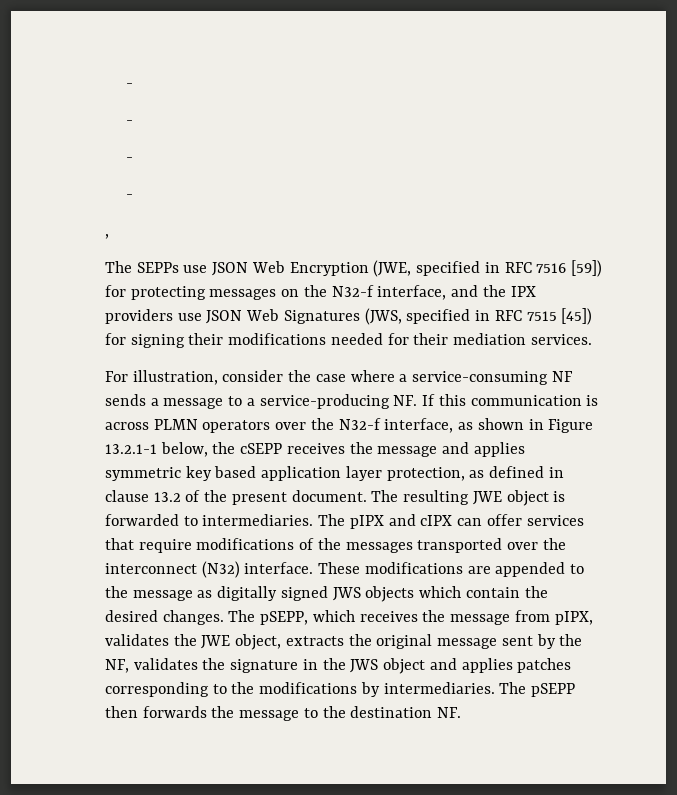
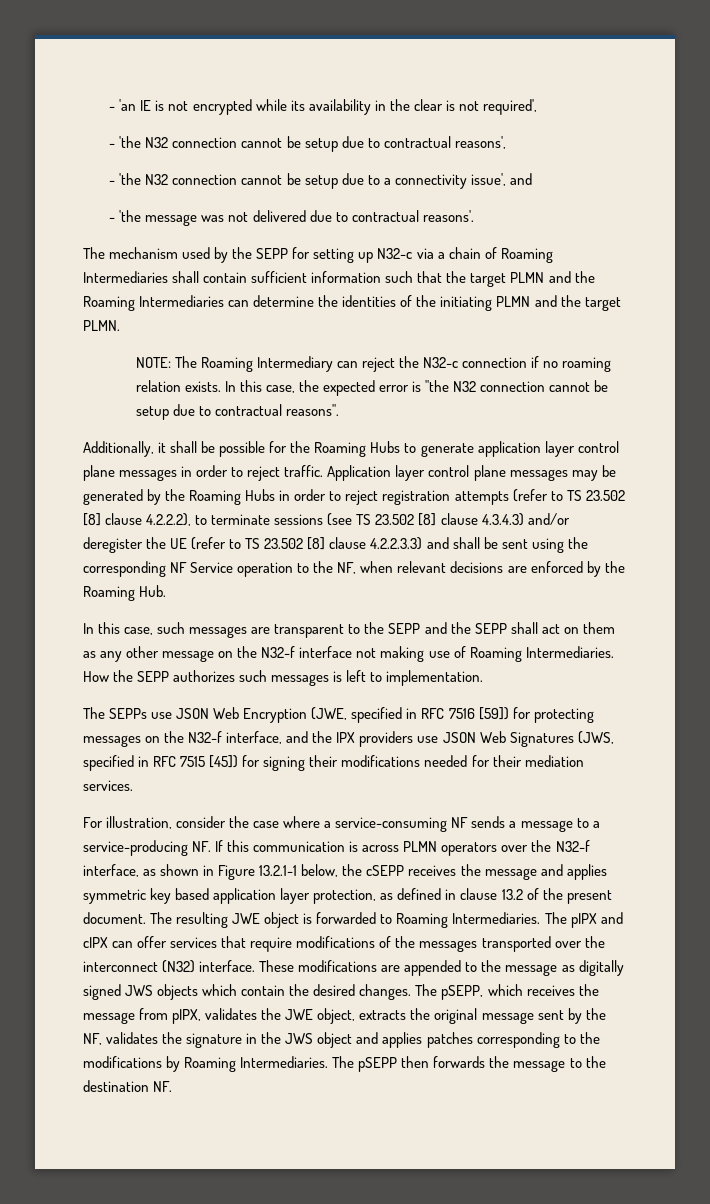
[126,83,134,88] [126,120,134,125] [126,157,134,162] [126,194,134,199] [105,234,109,239] - // - // - // - // , -> [109,99,537,115] [109,136,506,152] [109,173,532,189] [109,210,474,226] [83,247,553,263] [83,271,595,287] [83,295,621,311] [83,320,120,331] [135,356,612,372] [135,380,609,396] [135,404,339,420] [83,441,619,457] [83,465,616,481] [83,489,625,505] [83,513,570,526] [83,537,588,553] [83,561,625,577] [83,585,167,601] [83,622,615,638] [83,646,614,662] [83,670,484,686] - 'an IE is not encrypted while its availability in the clear is not required', // - 'the N32 connection cannot be setup due to contractual reasons', // - 'the N32 connection cannot be setup due to a connectivity issue', and // - 'the message was not delivered due to contractual reasons'. // The mechanism used by the SEPP for setting up N32-c via a chain of Roaming Intermediaries shall contain sufficient information such that the target PLMN and the Roaming Intermediaries can determine the identities of the initiating PLMN and the target PLMN. // NOTE: The Roaming Intermediary can reject the N32-c connection if no roaming relation exists. In this case, the expected error is "the N32 connection cannot be setup due to contractual reasons". // Additionally, it shall be possible for the Roaming Hubs to generate application layer control plane messages in order to reject traffic. Application layer control plane messages may be generated by the Roaming Hubs in order to reject registration attempts (refer to TS 23.502 [8] clause 4.2.2.2), to terminate sessions (see TS 23.502 [8] clause 4.3.4.3) and/or deregister the UE (refer to TS 23.502 [8] clause 4.2.2.3.3) and shall be sent using the corresponding NF Service operation to the NF, when relevant decisions are enforced by the Roaming Hub. // In this case, such messages are transparent to the SEPP and the SEPP shall act on them as any other message on the N32-f interface not making use of Roaming Intermediaries. How the SEPP authorizes such messages is left to implementation.
[202,514,314,526] intermediaries. -> [396,912,541,928] Roaming Intermediaries.
[383,682,495,694] intermediaries. -> [184,1056,329,1072] Roaming Intermediaries.

